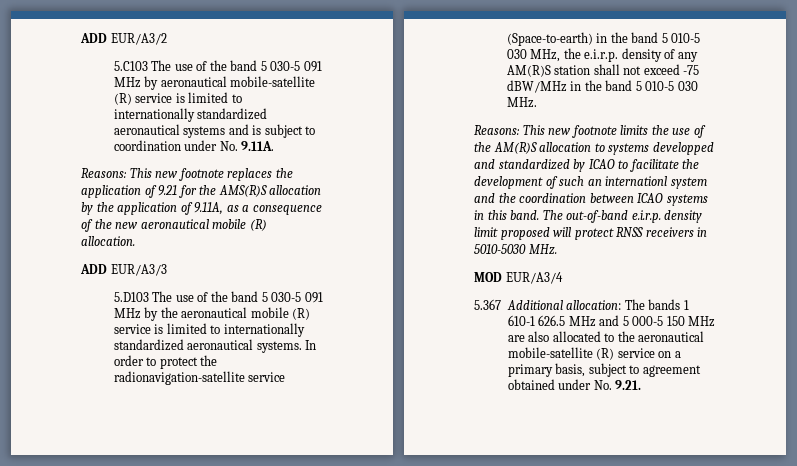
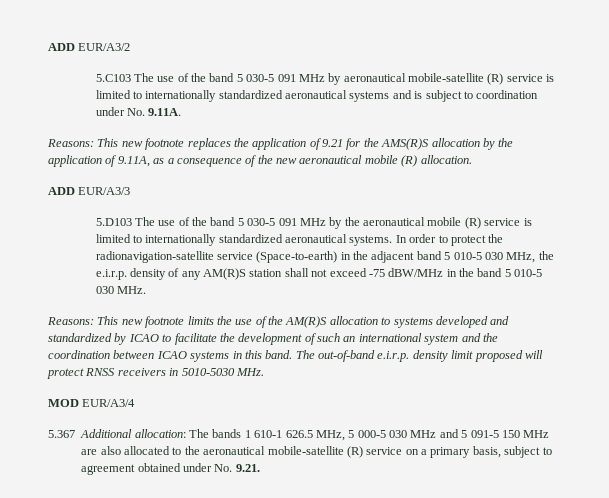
(628, 37) none -> [371,251,415,263] adjacent
[652,142,714,155] developped -> [435,316,488,328] developed
[605,176,668,186] internationl -> [358,333,422,342] international
(566, 320) none -> [315,430,407,441] MHz, 5 000-5 030
[632,316,664,326] 000-5 -> [470,430,499,438] 091-5

